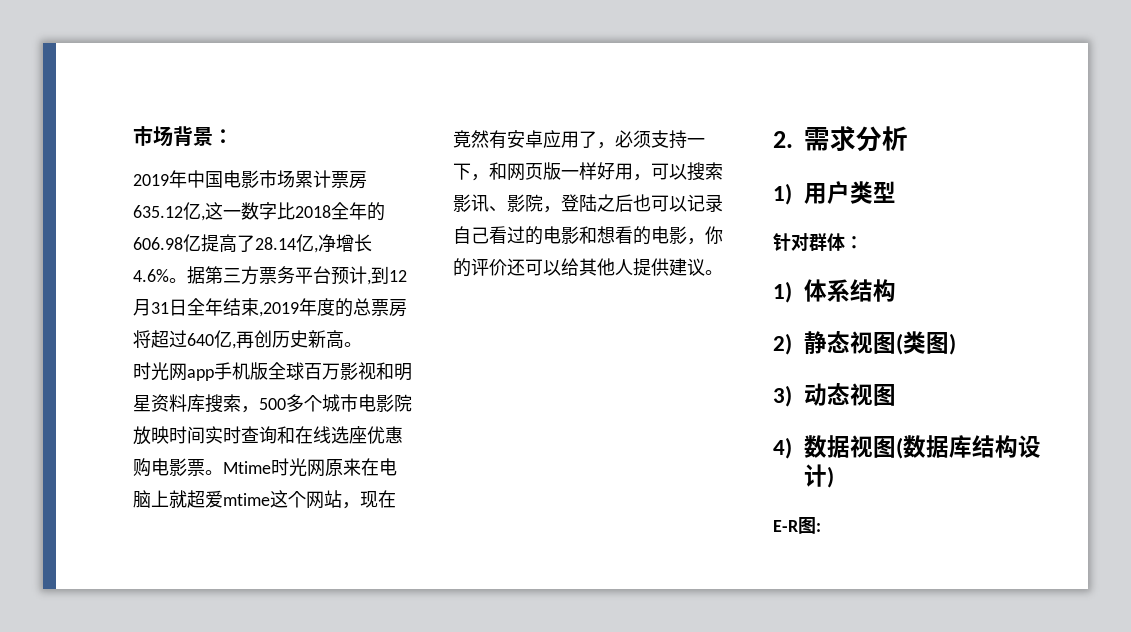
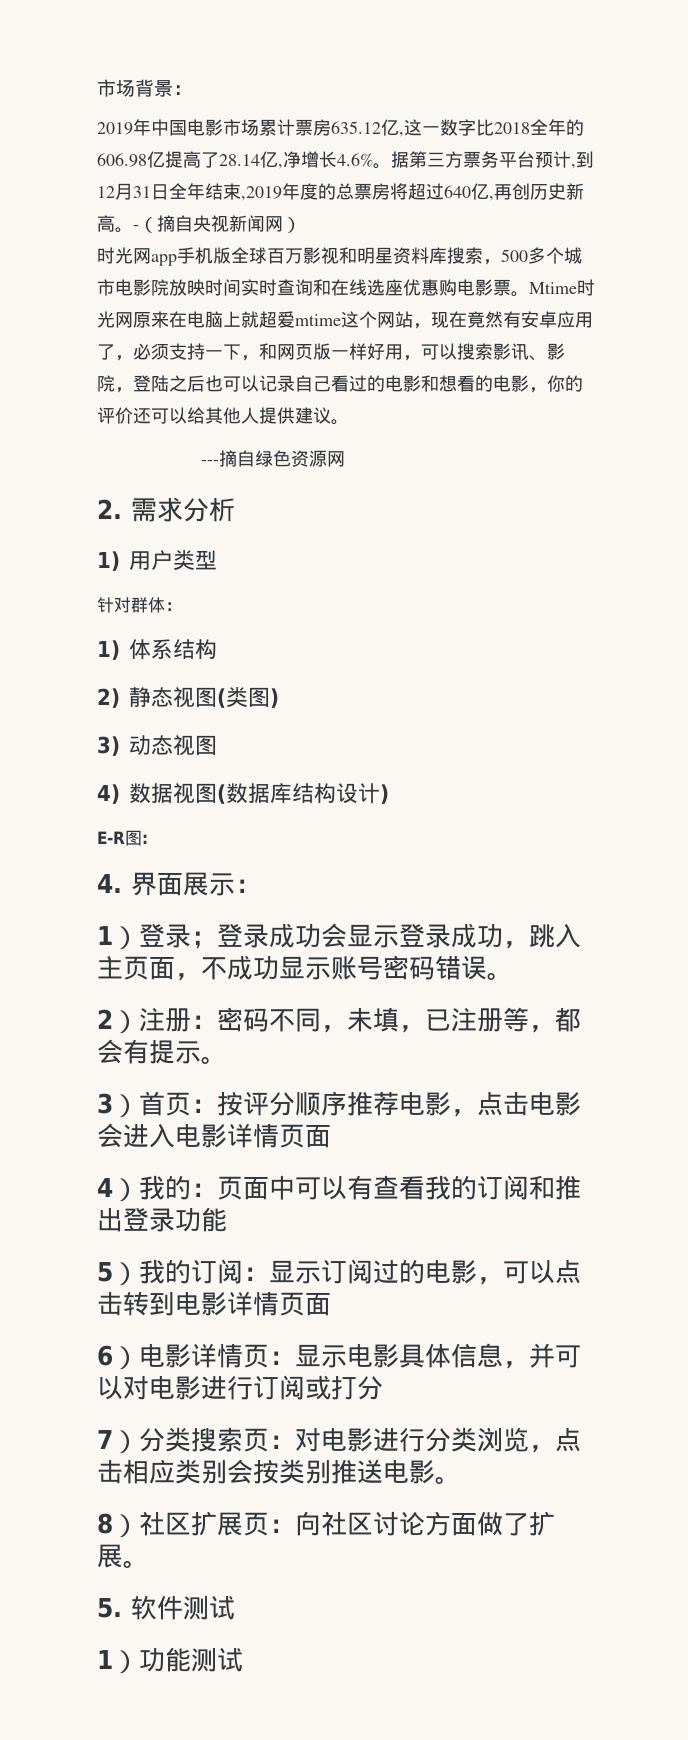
(362, 344) none -> [133,215,301,233] -（摘自央视新闻网）
(723, 272) none -> [200,450,345,467] // ---摘自绿色资源网
(821, 527) none -> [97,872,261,896] [97,923,581,950] [97,955,513,981] [97,1007,581,1034] [97,1039,227,1064] [97,1091,581,1118] [97,1123,331,1148] [97,1175,581,1202] [97,1207,227,1232] [97,1259,581,1286] [97,1291,331,1316] [97,1343,581,1370] [97,1375,383,1400] [97,1427,581,1454] [97,1459,461,1484] [97,1511,555,1538] [97,1544,149,1568] [97,1595,235,1620] [97,1647,243,1674] // 4.界面展示： // 1）登录；登录成功会显示登录成功，跳入主页面，不成功显示账号密码错误。 // 2）注册：密码不同，未填，已注册等，都会有提示。 // 3）首页：按评分顺序推荐电影，点击电影会进入电影详情页面 // 4）我的：页面中可以有查看我的订阅和推出登录功能 // 5）我的订阅：显示订阅过的电影，可以点击转到电影详情页面 // 6）电影详情页：显示电影具体信息，并可以对电影进行订阅或打分 // 7）分类搜索页：对电影进行分类浏览，点击相应类别会按类别推送电影。 // 8）社区扩展页：向社区讨论方面做了扩展。 // 5.软件测试 // 1）功能测试

